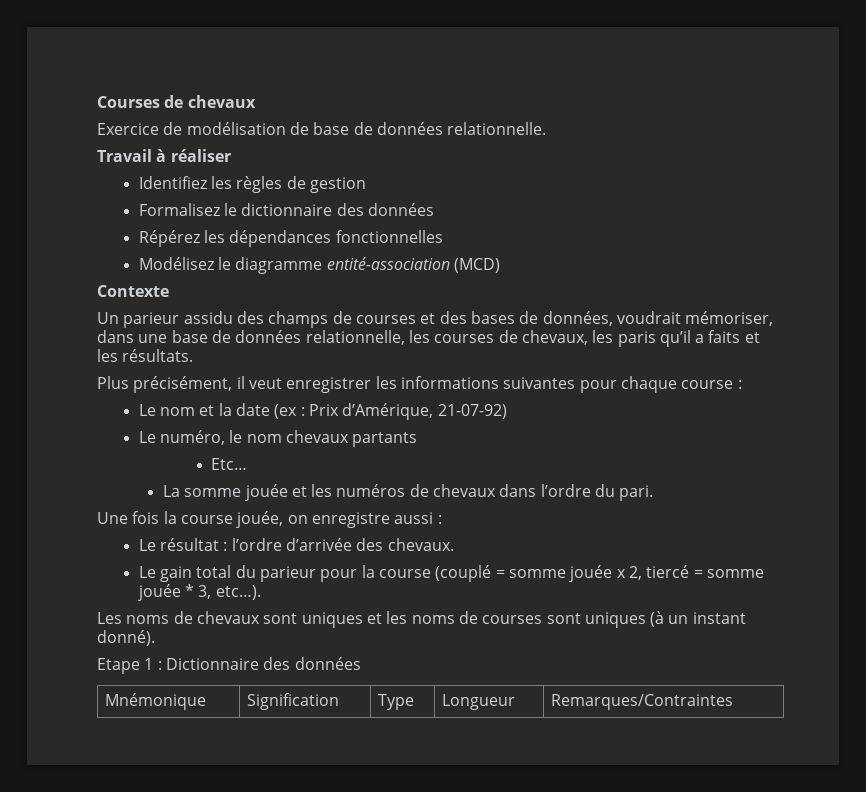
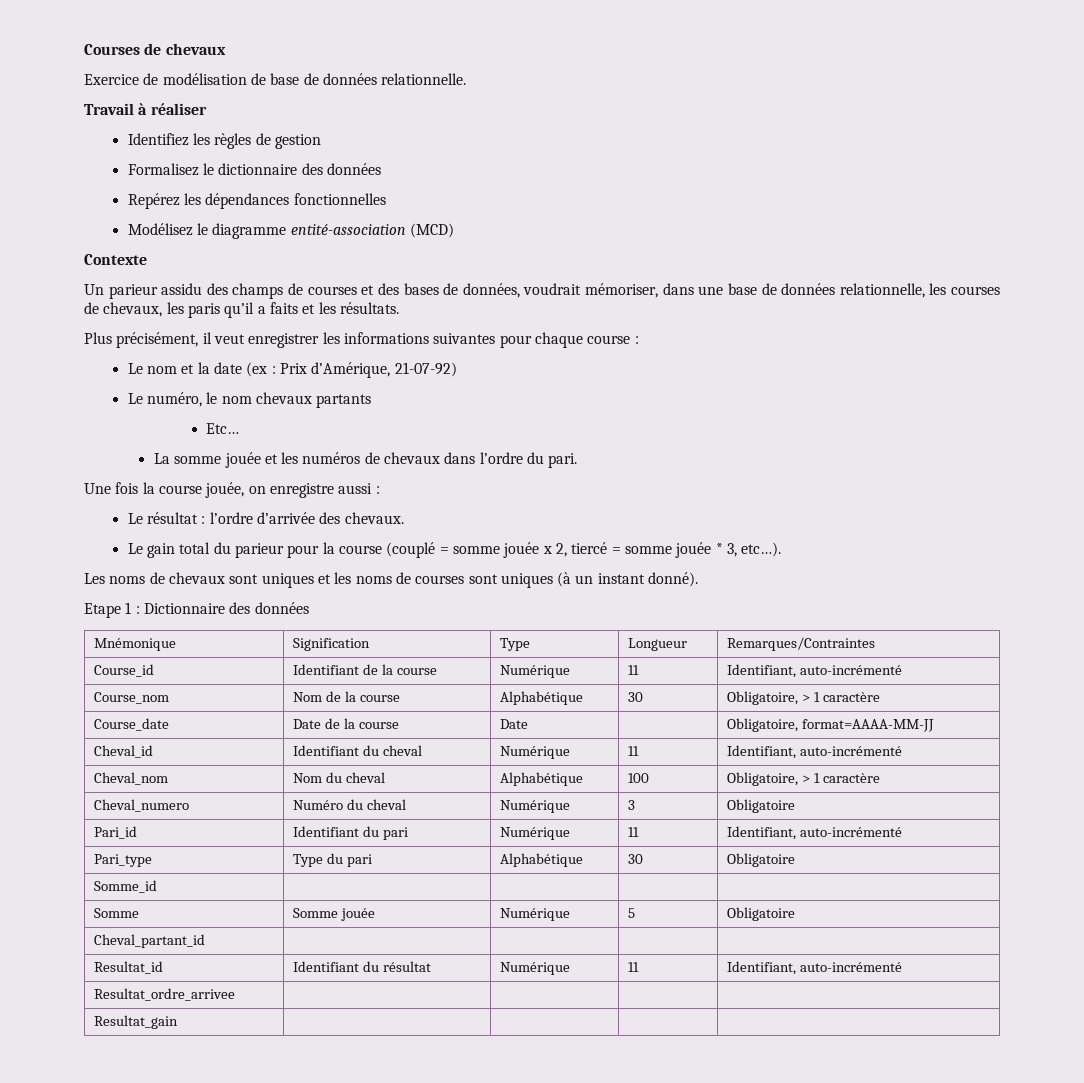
[138,230,200,247] Répérez -> [127,193,180,209] Repérez
(734, 702) none -> [94,664,155,677] [293,664,437,675] [500,665,571,678] [628,665,640,675] [727,664,902,678] [94,692,170,704] [293,691,400,702] [500,691,584,705] [628,692,644,702] [727,691,880,705] [94,718,170,731] [293,718,399,729] [500,719,529,729] [727,718,934,732] [94,745,154,758] [293,745,422,756] [500,746,571,759] [628,746,640,756] [727,745,902,759] [94,772,169,785] [293,772,385,783] [500,772,584,786] [628,773,650,783] [727,772,880,786] [94,799,190,812] [293,799,406,810] [500,800,571,813] [628,800,636,810] [727,799,796,813] [94,826,138,839] [293,826,408,840] [500,827,571,840] [628,827,640,837] [727,826,902,840] [94,854,153,867] [293,853,372,867] [500,853,584,867] [628,854,644,864] [727,853,796,867] [94,880,158,893] [94,908,140,918] [293,908,375,921] [500,908,571,921] [628,908,636,918] [727,907,796,921] [94,934,206,948] [94,961,164,974] [293,961,431,972] [500,962,571,975] [628,962,640,972] [727,961,902,975] [94,988,236,1001] [94,1015,179,1029] // Course_id | Identifiant de la course | Numérique | 11 | Identifiant, auto-incrémenté // Course_nom | Nom de la course | Alphabétique | 30 | Obligatoire, > 1 caractère // Course_date | Date de la course | Date | | Obligatoire, format=AAAA-MM-JJ // Cheval_id | Identifiant du cheval | Numérique | 11 | Identifiant, auto-incrémenté // Cheval_nom | Nom du cheval | Alphabétique | 100 | Obligatoire, > 1 caractère // Cheval_numero | Numéro du cheval | Numérique | 3 | Obligatoire // Pari_id | Identifiant du pari | Numérique | 11 | Identifiant, auto-incrémenté // Pari_type | Type du pari | Alphabétique | 30 | Obligatoire // Somme_id | | | | // Somme | Somme jouée | Numérique | 5 | Obligatoire // Cheval_partant_id | | | | // Resultat_id | Identifiant du résultat | Numérique | 11 | Identifiant, auto-incrémenté // Resultat_ordre_arrivee | | | | // Resultat_gain | | | |

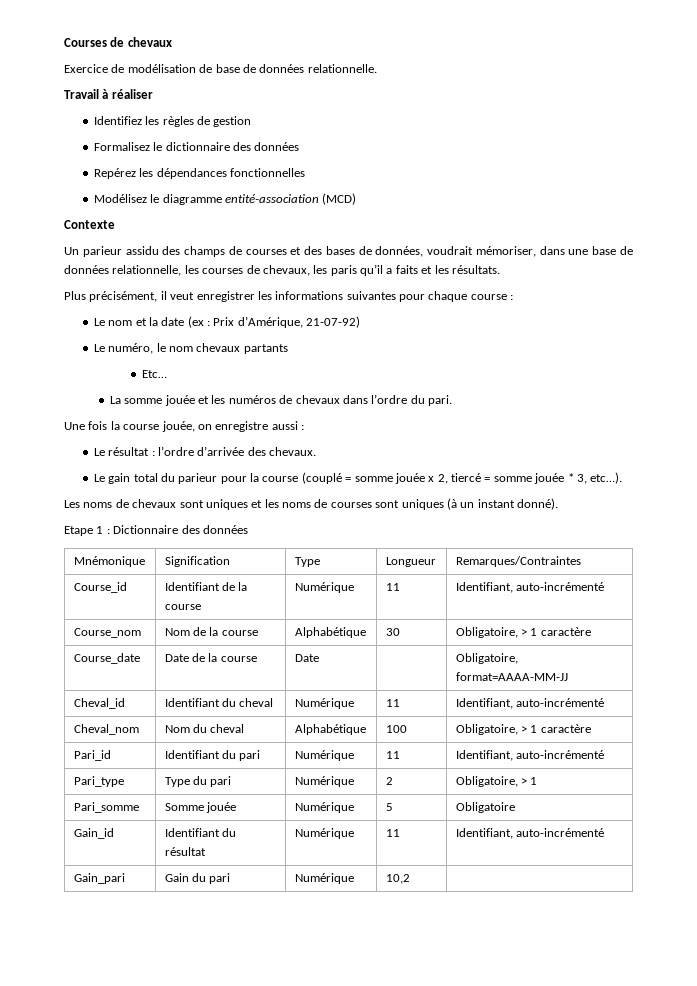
[94,799,190,812] [293,799,406,810] [500,800,571,813] [628,800,636,810] [727,799,796,813] // Cheval_numero | Numéro du cheval | Numérique | 3 | Obligatoire -> (591, 728) none
[500,853,584,867] [628,854,644,864] [727,853,796,867] [94,880,158,893] [94,908,140,918] Alphabétique | 30 | Obligatoire // Somme_id | | | | // Somme -> [294,776,354,787] [385,777,393,785] [455,776,538,787] [73,802,139,813] Numérique | 2 | Obligatoire, > 1 // Pari_somme
[94,934,206,948] [94,961,164,974] Cheval_partant_id | | | | // Resultat_id -> [73,828,114,839] Gain_id
[94,988,236,1001] [94,1015,179,1029] Resultat_ordre_arrivee | | | | // Resultat_gain | | | -> [73,873,125,884] [164,873,231,884] [294,873,354,884] [385,874,410,884] Gain_pari | Gain du pari | Numérique | 10,2

